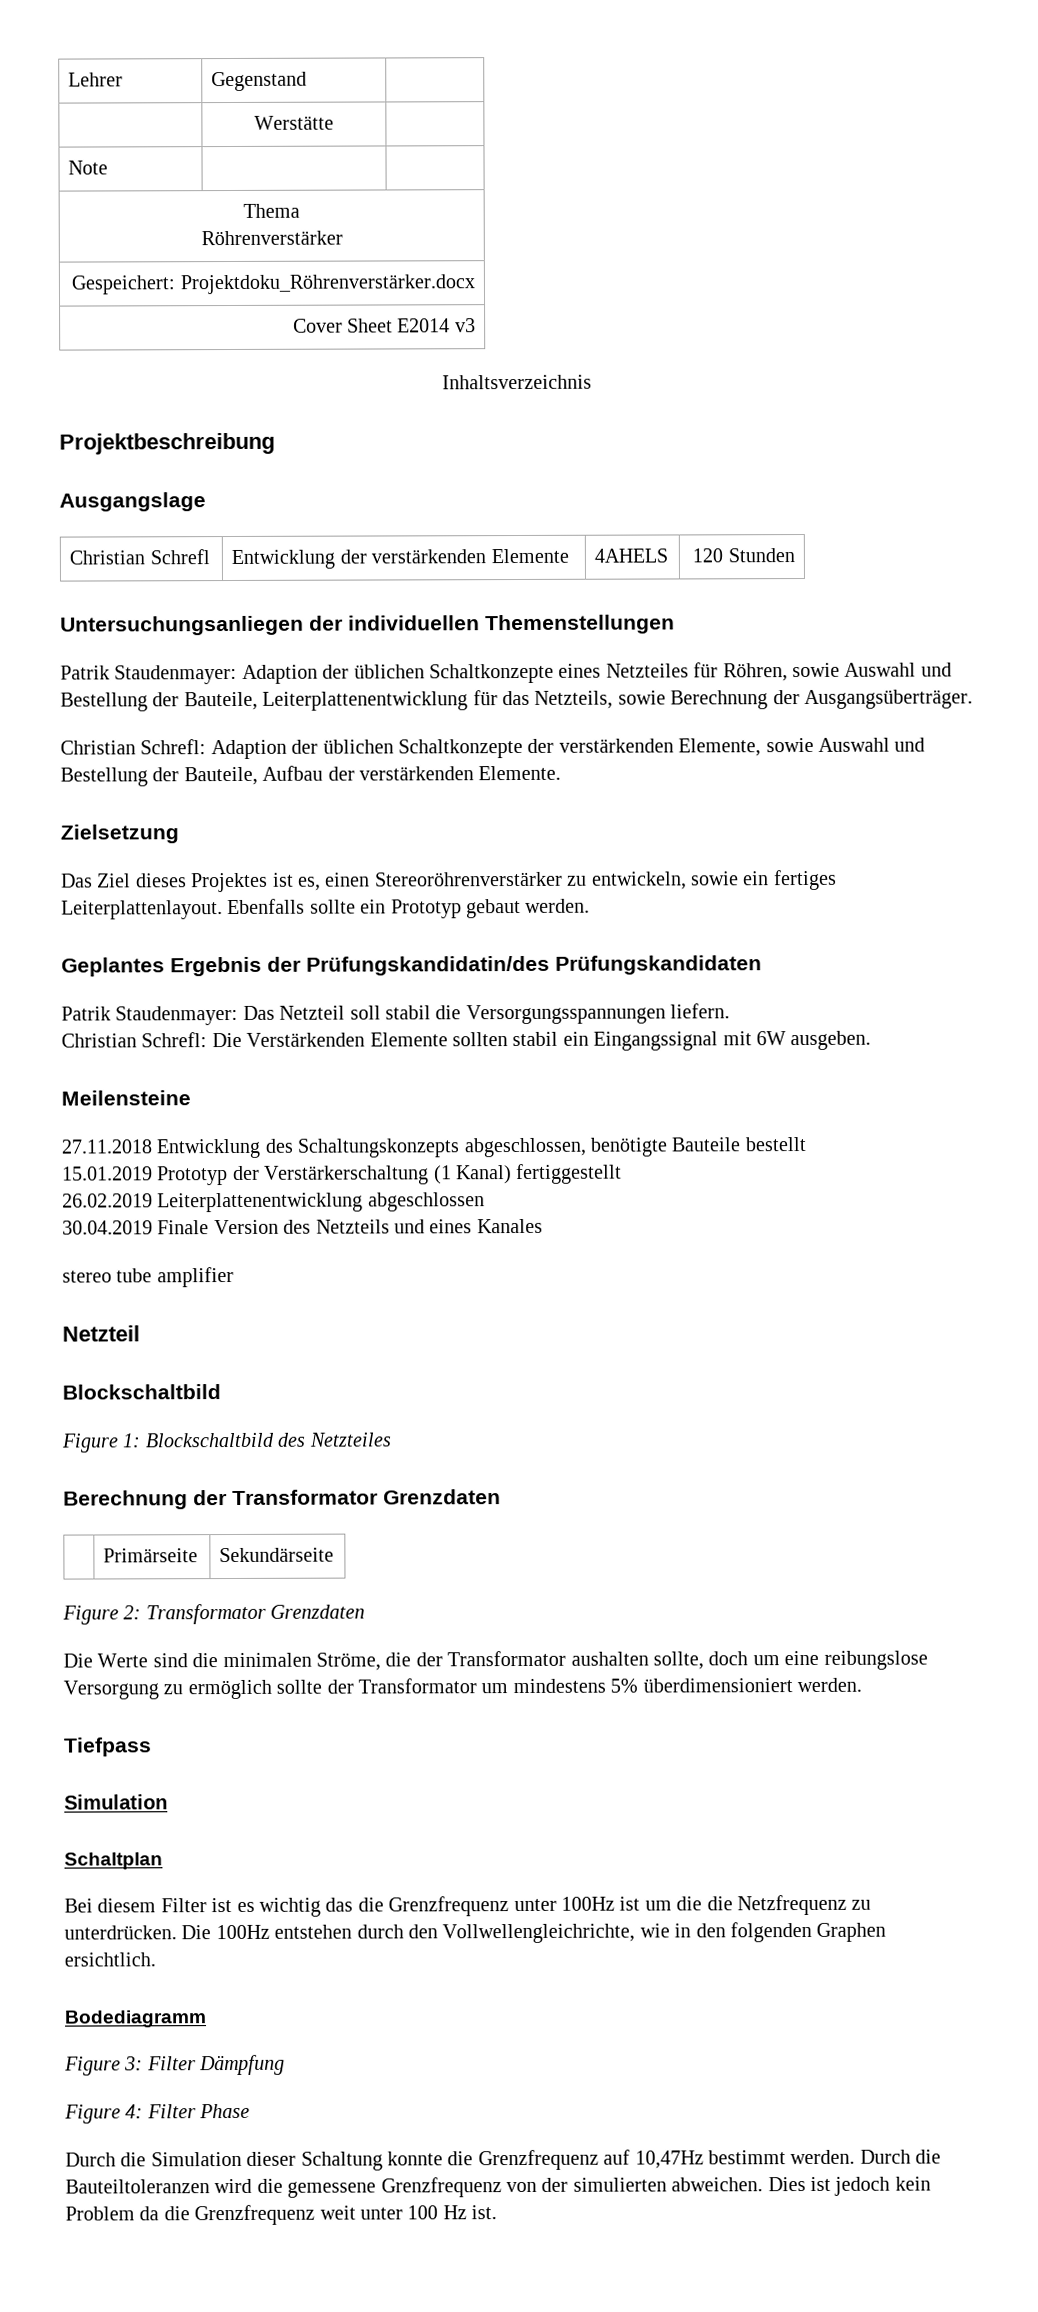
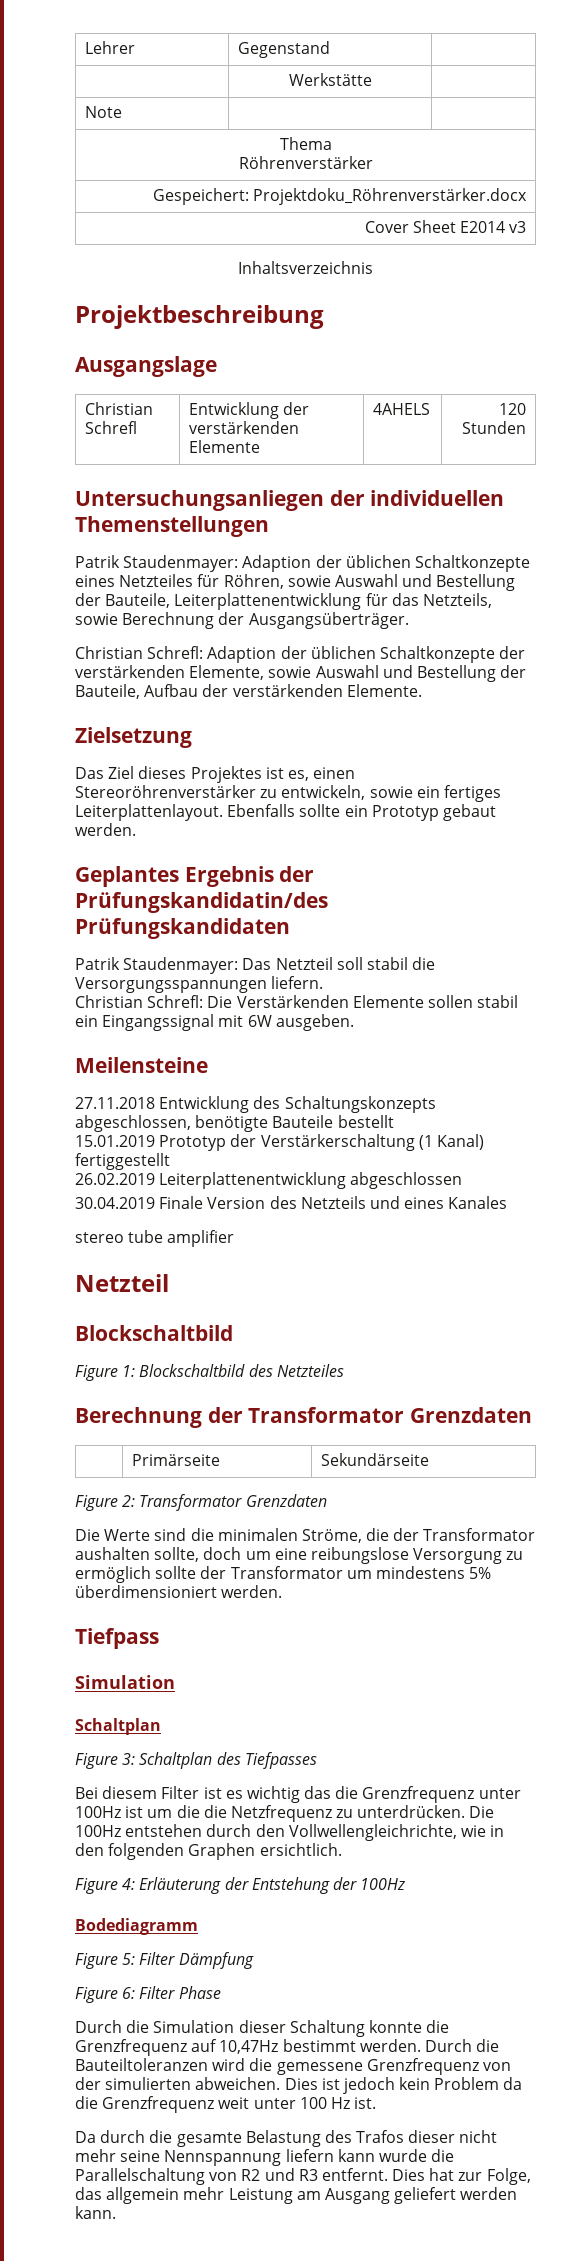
[254,115,334,130] Werstätte -> [288,73,372,86] Werkstätte
[452,1032,508,1047] sollten -> [427,995,473,1008] sollen
(163, 1861) none -> [75,1752,317,1769] // Figure 3: Schaltplan des Tiefpasses
(156, 1959) none -> [75,1877,406,1894] // Figure 4: Erläuterung der Entstehung der 100Hz
[124,2056,144,2071] 3: -> [122,1953,136,1965] 5:
[125,2104,144,2119] 4: -> [122,1987,136,1999] 6:
(498, 2212) none -> [75,2130,498,2147] [75,2149,455,2166] [75,2168,531,2185] [75,2187,518,2204] [75,2206,116,2219] // Da durch die gesamte Belastung des Trafos dieser nicht mehr seine Nennspannung liefern kann wurde die Parallelschaltung von R2 und R3 entfernt. Dies hat zur Folge, das allgemein mehr Leistung am Ausgang geliefert werden kann.

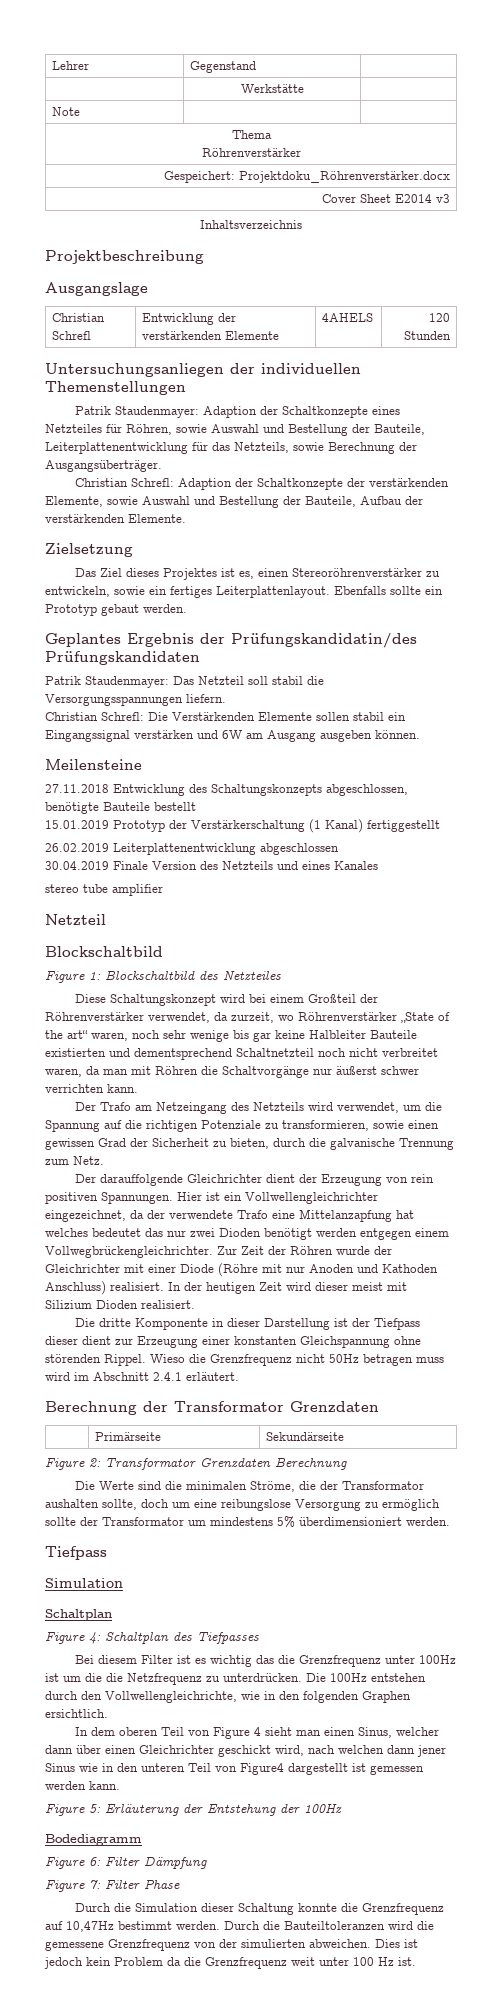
[345,555,411,568] üblichen -> (279, 410) none
[310,646,376,659] üblichen -> (254, 482) none
[218,1014,354,1031] mit 6W ausgeben. -> [134,730,420,742] verstärken und 6W am Ausgang ausgeben können.
(344, 1370) none -> [75,994,379,1006] [45,1012,450,1023] [45,1030,417,1042] [45,1048,438,1060] [45,1066,419,1078] [45,1084,138,1093] [75,1102,443,1114] [45,1120,439,1132] [45,1138,454,1150] [45,1156,104,1165] [75,1174,435,1186] [45,1192,378,1204] [45,1209,414,1222] [45,1228,449,1240] [45,1246,392,1258] [45,1263,438,1277] [45,1281,407,1295] [45,1300,195,1309] [75,1318,421,1330] [45,1336,421,1348] [45,1354,444,1366] [45,1372,239,1381] // Diese Schaltungskonzept wird bei einem Großteil der Röhrenverstärker verwendet, da zurzeit, wo Röhrenverstärker „State of the art“ waren, noch sehr wenige bis gar keine Halbleiter Bauteile existierten und dementsprechend Schaltnetzteil noch nicht verbreitet waren, da man mit Röhren die Schaltvorgänge nur äußerst schwer verrichten kann. // Der Trafo am Netzeingang des Netzteils wird verwendet, um die Spannung auf die richtigen Potenziale zu transformieren, sowie einen gewissen Grad der Sicherheit zu bieten, durch die galvanische Trennung zum Netz. // Der darauffolgende Gleichrichter dient der Erzeugung von rein positiven Spannungen. Hier ist ein Vollwellengleichrichter eingezeichnet, da der verwendete Trafo eine Mittelanzapfung hat welches bedeutet das nur zwei Dioden benötigt werden entgegen einem Vollwegbrückengleichrichter. Zur Zeit der Röhren wurde der Gleichrichter mit einer Diode (Röhre mit nur Anoden und Kathoden Anschluss) realisiert. In der heutigen Zeit wird dieser meist mit Silizium Dioden realisiert. // Die dritte Komponente in dieser Darstellung ist der Tiefpass dieser dient zur Erzeugung einer konstanten Gleichspannung ohne störenden Rippel. Wieso die Grenzfrequenz nicht 50Hz betragen muss wird im Abschnitt 2.4.1 erläutert.
(327, 1500) none -> [275,1457,347,1470] Berechnung
[122,1753,136,1765] 3: -> [89,1632,101,1644] 4:
[75,1878,136,1894] Figure 4: -> [75,1727,440,1739] [45,1745,446,1757] [45,1763,424,1775] [45,1781,120,1790] [45,1804,101,1816] In dem oberen Teil von Figure 4 sieht man einen Sinus, welcher dann über einen Gleichrichter geschickt wird, nach welchen dann jener Sinus wie in den unteren Teil von Figure4 dargestellt ist gemessen werden kann. // Figure 5:
[122,1953,136,1965] 5: -> [89,1857,101,1866] 6:
[122,1987,136,1999] 6: -> [89,1880,101,1889] 7:
[75,2130,498,2147] [75,2149,455,2166] [75,2168,531,2185] [75,2187,518,2204] [75,2206,116,2219] // Da durch die gesamte Belastung des Trafos dieser nicht mehr seine Nennspannung liefern kann wurde die Parallelschaltung von R2 und R3 entfernt. Dies hat zur Folge, das allgemein mehr Leistung am Ausgang geliefert werden kann. -> (416, 1961) none

